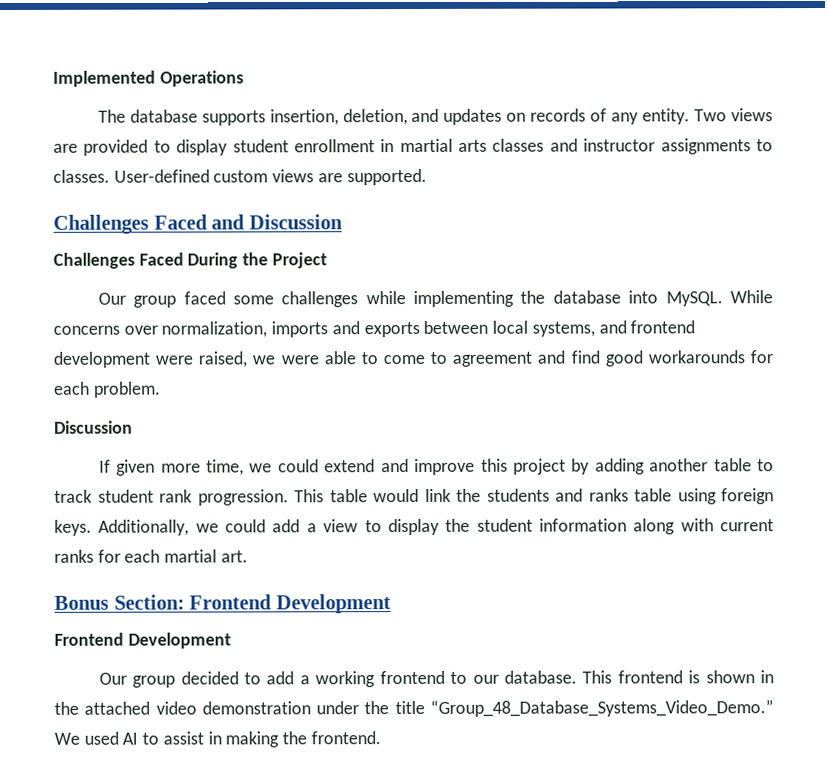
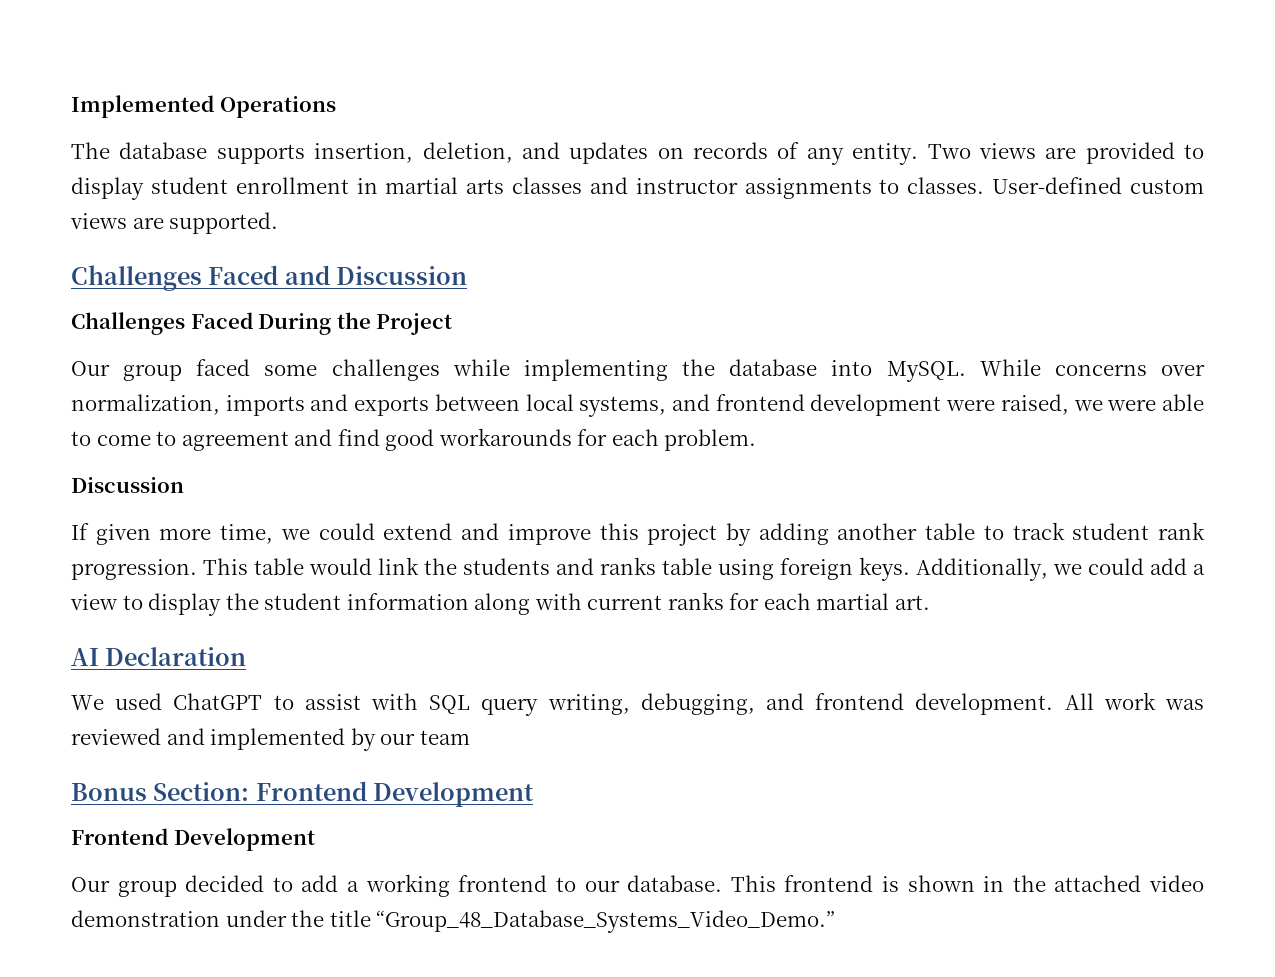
(248, 556) none -> [71,647,247,666] [71,692,1205,716] [71,728,470,751] // AI Declaration // We used ChatGPT to assist with SQL query writing, debugging, and frontend development. All work was reviewed and implemented by our team
[54,731,381,748] We used AI to assist in making the frontend. -> (836, 921) none

